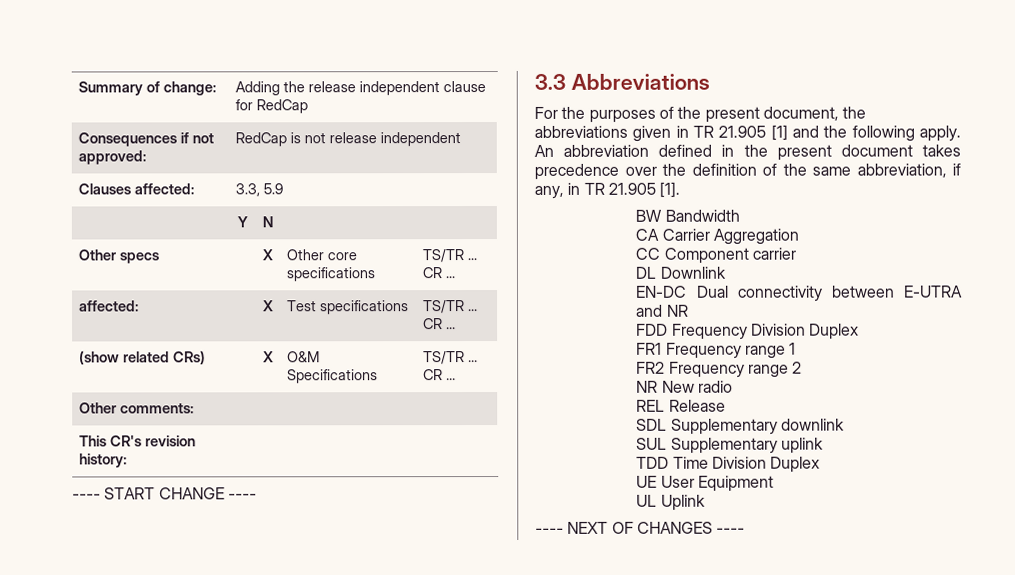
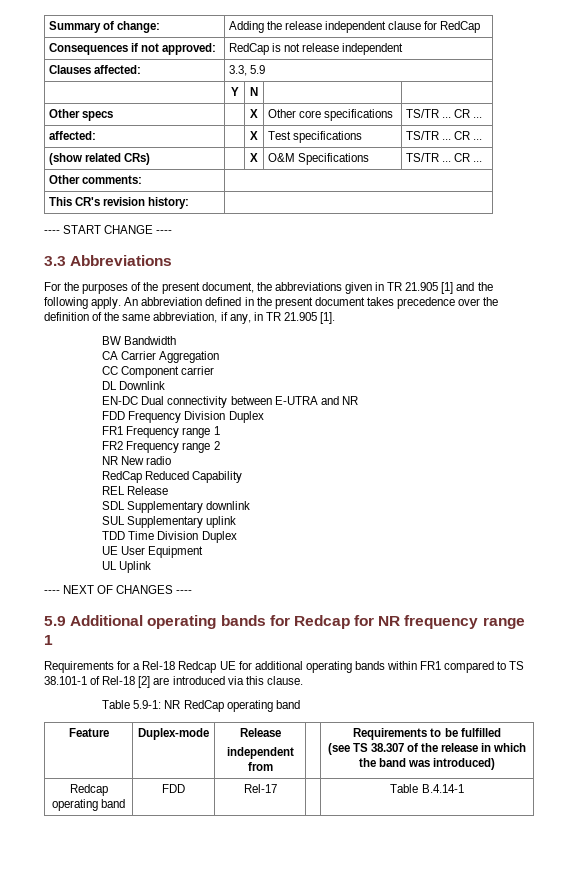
(734, 386) none -> [102,471,243,483] // RedCap Reduced Capability
(746, 530) none -> [44,615,525,629] [44,635,53,645] [44,661,525,673] [44,676,303,688] [102,700,300,712] [68,728,109,737] [138,728,209,740] [239,728,281,737] [226,747,294,759] [247,762,273,771] [353,728,501,740] [327,743,527,755] [358,758,496,770] [69,784,108,796] [51,799,126,811] [162,784,185,793] [243,784,277,793] [390,784,464,793] // 5.9 Additional operating bands for Redcap for NR frequency range 1 // Requirements for a Rel-18 Redcap UE for additional operating bands within FR1 compared to TS 38.101-1 of Rel-18 [2] are introduced via this clause. // Table 5.9-1: NR RedCap operating band // Feature | Duplex-mode | Release // independent from | | Requirements to be fulfilled // (see TS 38.307 of the release in which the band was introduced) // Redcap operating band | FDD | Rel-17 | | Table B.4.14-1

